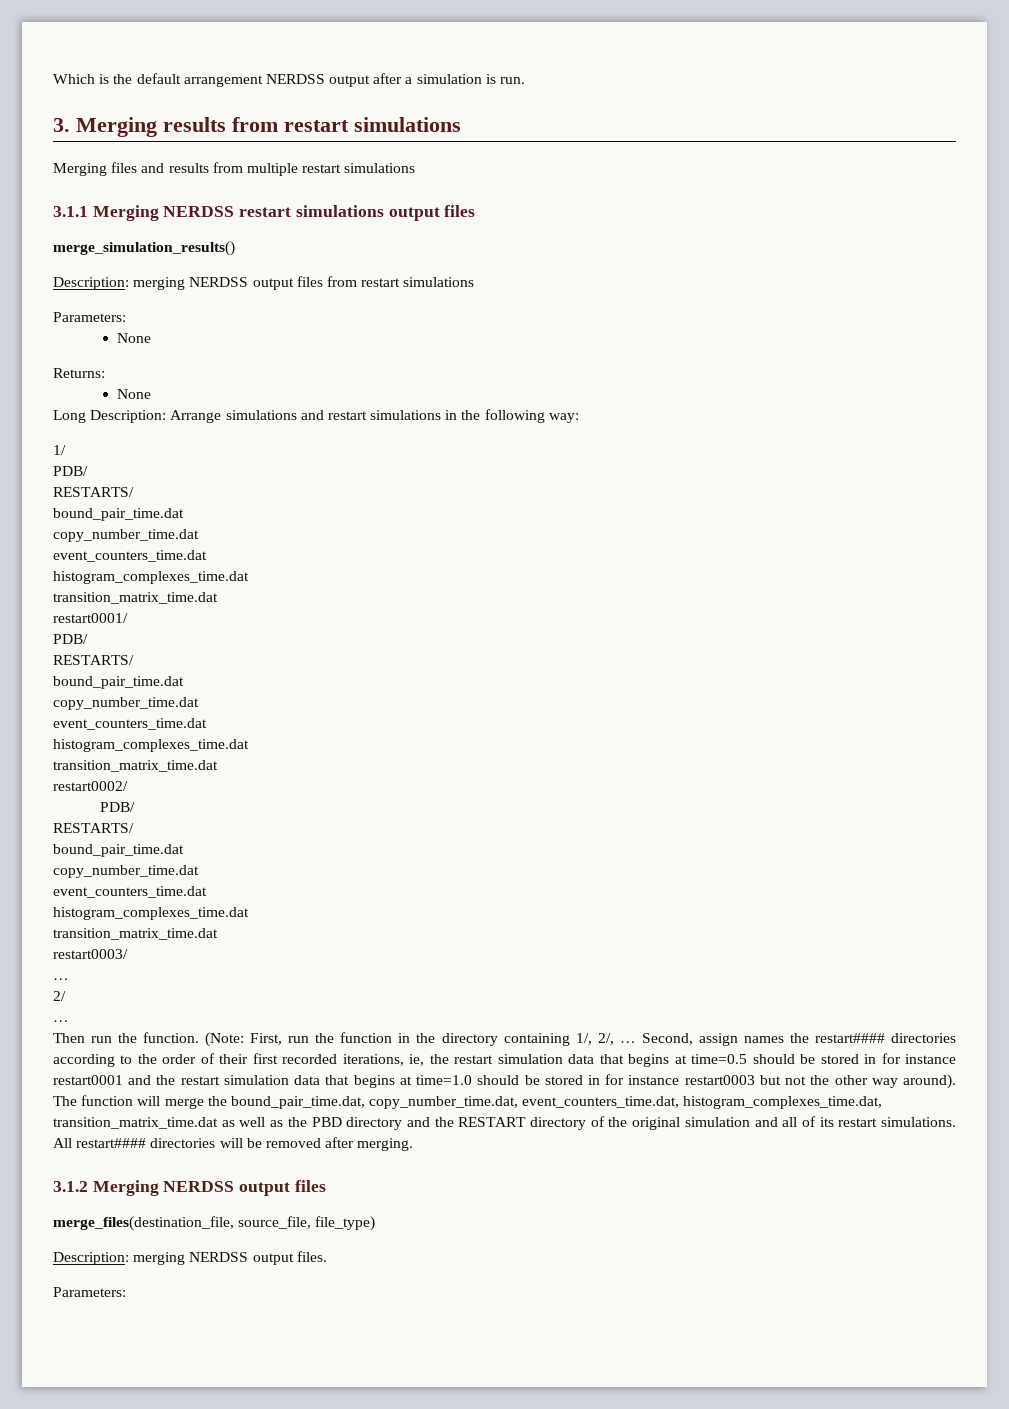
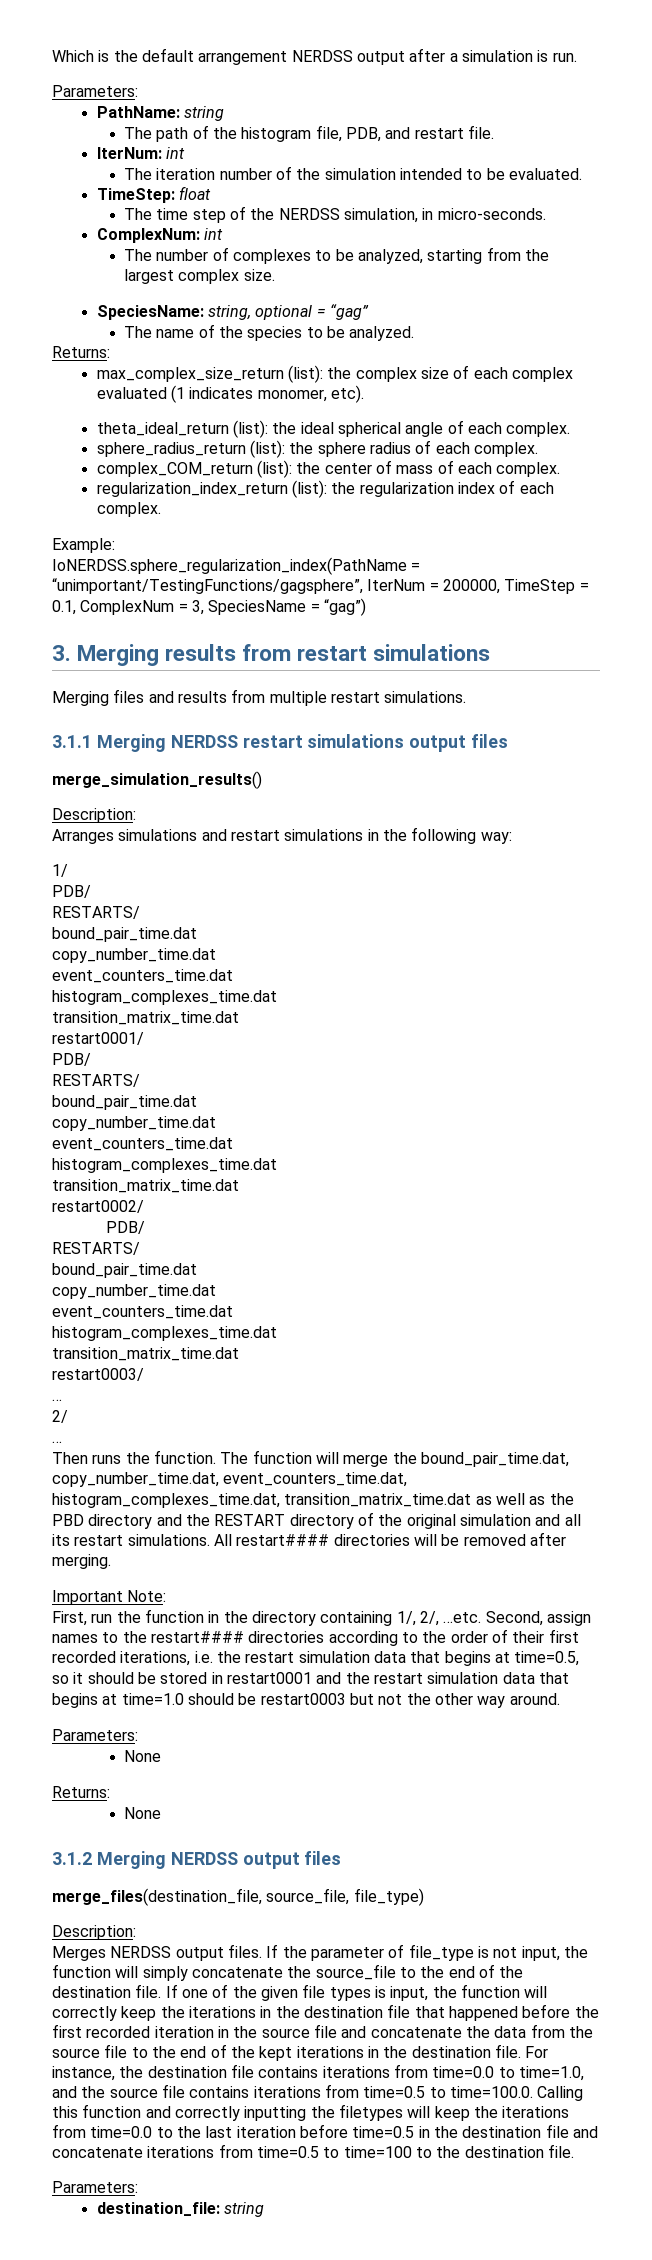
(526, 80) none -> [52,85,138,97] [96,106,225,121] [124,125,494,142] [96,147,186,159] [124,166,582,180] [96,186,212,203] [124,206,546,223] [96,228,224,243] [124,247,549,264] [124,269,275,284] [96,304,370,320] [124,324,415,341] [52,346,110,358] [96,365,574,383] [96,385,365,403] [96,420,571,438] [96,440,539,458] [96,460,561,478] [96,480,554,498] [96,502,161,517] [52,538,115,553] [52,557,421,575] [52,578,589,594] [52,598,366,616] // Parameters: // PathName: string // The path of the histogram file, PDB, and restart file. // IterNum: int // The iteration number of the simulation intended to be evaluated. // TimeStep: float // The time step of the NERDSS simulation, in micro-seconds. // ComplexNum: int // The number of complexes to be analyzed, starting from the largest complex size. // SpeciesName: string, optional = “gag” // The name of the species to be analyzed. // Returns: // max_complex_size_return (list): the complex size of each complex evaluated (1 indicates monomer, etc). // theta_ideal_return (list): the ideal spherical angle of each complex. // sphere_radius_return (list): the sphere radius of each complex. // complex_COM_return (list): the center of mass of each complex. // regularization_index_return (list): the regularization index of each complex. // Example: // IoNERDSS.sphere_regularization_index(PathName = “unimportant/TestingFunctions/gagsphere”, IterNum = 200000, TimeStep = 0.1, ComplexNum = 3, SpeciesName = “gag”)
[344,163,416,173] simulations -> [384,691,467,703] simulations.
[133,276,475,290] [53,312,126,322] [117,333,152,343] [53,368,105,378] [117,389,152,399] [53,410,222,423] merging NERDSS output files from restart simulations // Parameters: // None // Returns: // None // Long Description: Arrange -> [52,829,114,844] // Arranges
[91,1036,113,1043] run -> [92,1454,122,1464] runs
[205,1032,956,1047] [53,1053,957,1067] [53,1074,957,1089] (Note: First, run the function in the directory containing 1/, 2/, … Second, assign names the restart#### directories according to the order of their first recorded iterations, ie, the restart simulation data that begins at time=0.5 should be stored in for instance restart0001 and the restart simulation data that begins at time=1.0 should be stored in for instance restart0003 but not the other way around). -> (216, 1457) none
[801,1116,816,1127] of -> (581, 1520) none
(414, 1144) none -> [52,1590,167,1605] [52,1609,591,1626] [52,1629,579,1646] [52,1651,580,1666] [52,1672,569,1684] [52,1693,560,1708] [52,1729,138,1741] [124,1750,162,1762] [52,1786,110,1798] [124,1807,162,1819] // Important Note: // First, run the function in the directory containing 1/, 2/, …etc. Second, assign names to the restart#### directories according to the order of their first recorded iterations, i.e. the restart simulation data that begins at time=0.5, so it should be stored in restart0001 and the restart simulation data that begins at time=1.0 should be restart0003 but not the other way around. // Parameters: // None // Returns: // None
[133,1252,186,1265] merging -> [52,1946,106,1961] // Merges
[53,1287,126,1297] // Parameters: -> [266,1944,588,1961] [52,1964,524,1981] [52,1984,548,2001] [52,2004,599,2021] [52,2024,593,2038] [52,2044,549,2061] [52,2064,584,2081] [52,2084,584,2101] [52,2104,570,2121] [52,2124,598,2138] [52,2144,574,2158] [52,2181,138,2193] [96,2202,265,2217] If the parameter of file_type is not input, the function will simply concatenate the source_file to the end of the destination file. If one of the given file types is input, the function will correctly keep the iterations in the destination file that happened before the first recorded iteration in the source file and concatenate the data from the source file to the end of the kept iterations in the destination file. For instance, the destination file contains iterations from time=0.0 to time=1.0, and the source file contains iterations from time=0.5 to time=100.0. Calling this function and correctly inputting the filetypes will keep the iterations from time=0.0 to the last iteration before time=0.5 in the destination file and concatenate iterations from time=0.5 to time=100 to the destination file. // Parameters: // destination_file: string

